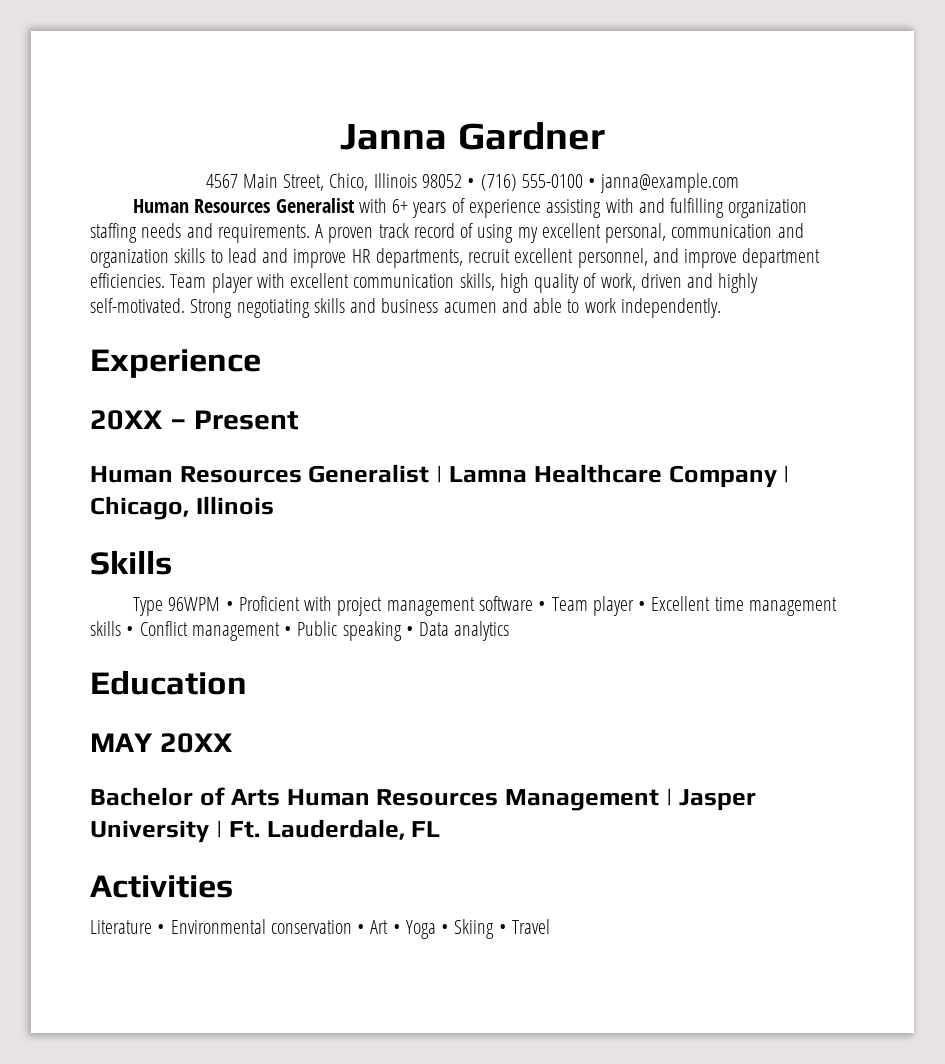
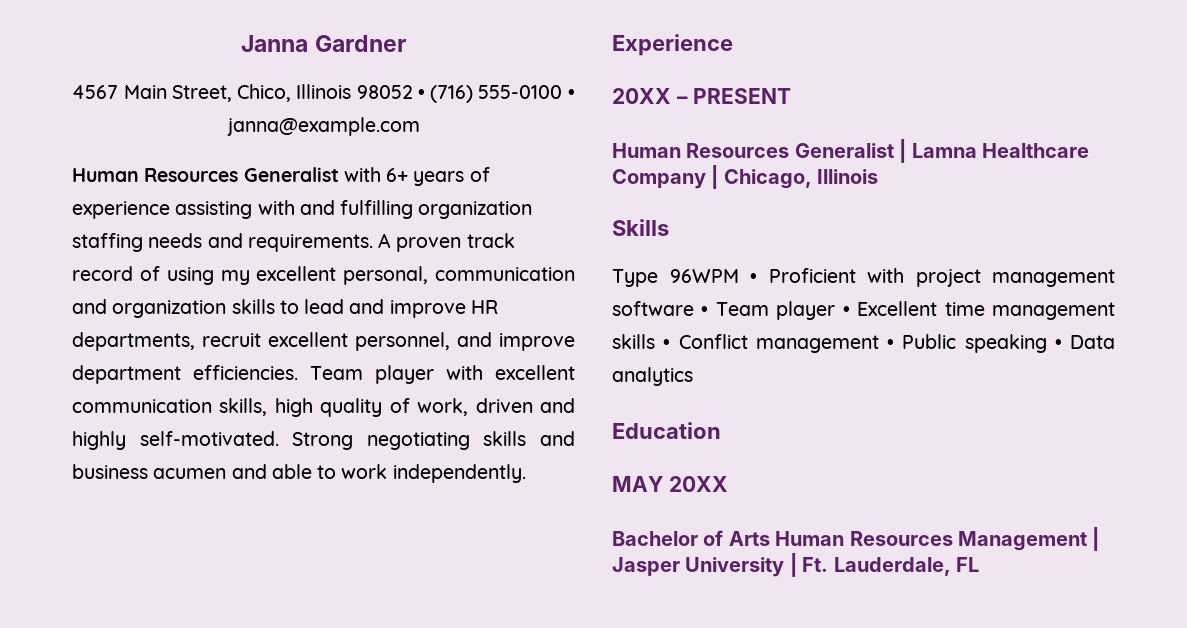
[194,410,300,430] Present -> [693,88,792,104] PRESENT
[90,875,233,898] [90,919,550,939] // Activities // Literature • Environmental conservation • Art • Yoga • Skiing • Travel -> (979, 564) none

